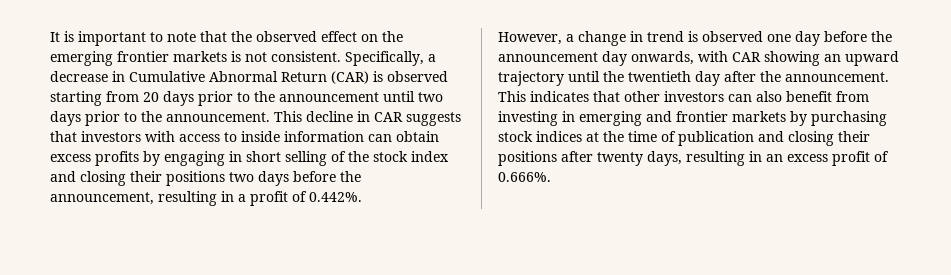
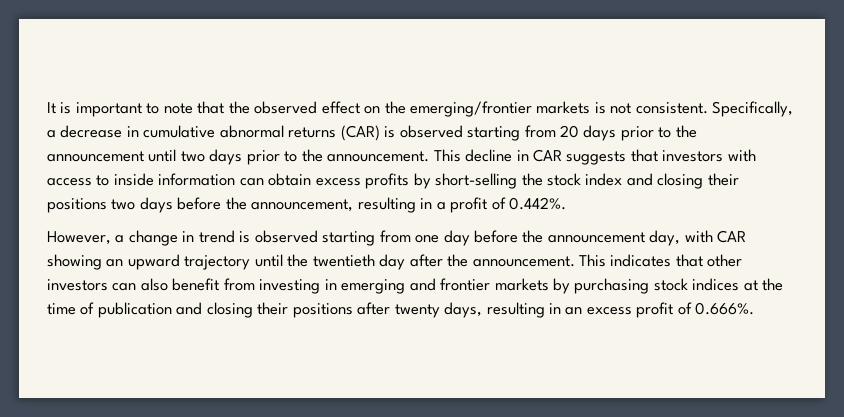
[50,51,169,66] emerging frontier -> [410,101,533,117] emerging/frontier
[129,71,327,82] Cumulative Abnormal Return -> [143,125,337,138] cumulative abnormal returns
[164,151,346,166] engaging in short selling of -> [435,173,518,189] short-selling
(763, 36) none -> [322,230,411,246] starting from
[602,51,694,66] day onwards, -> [649,230,681,246] day,

